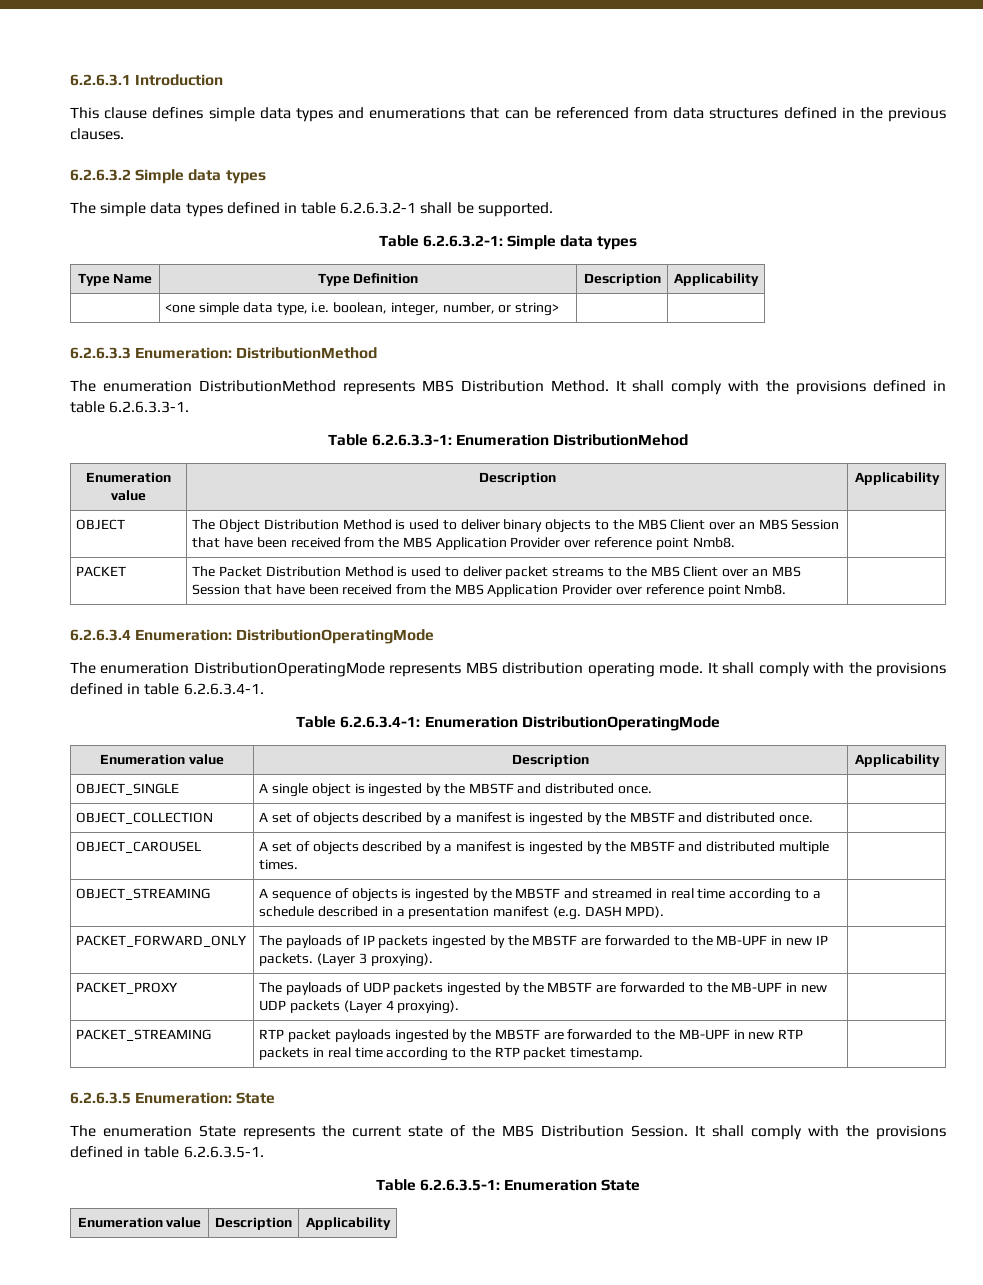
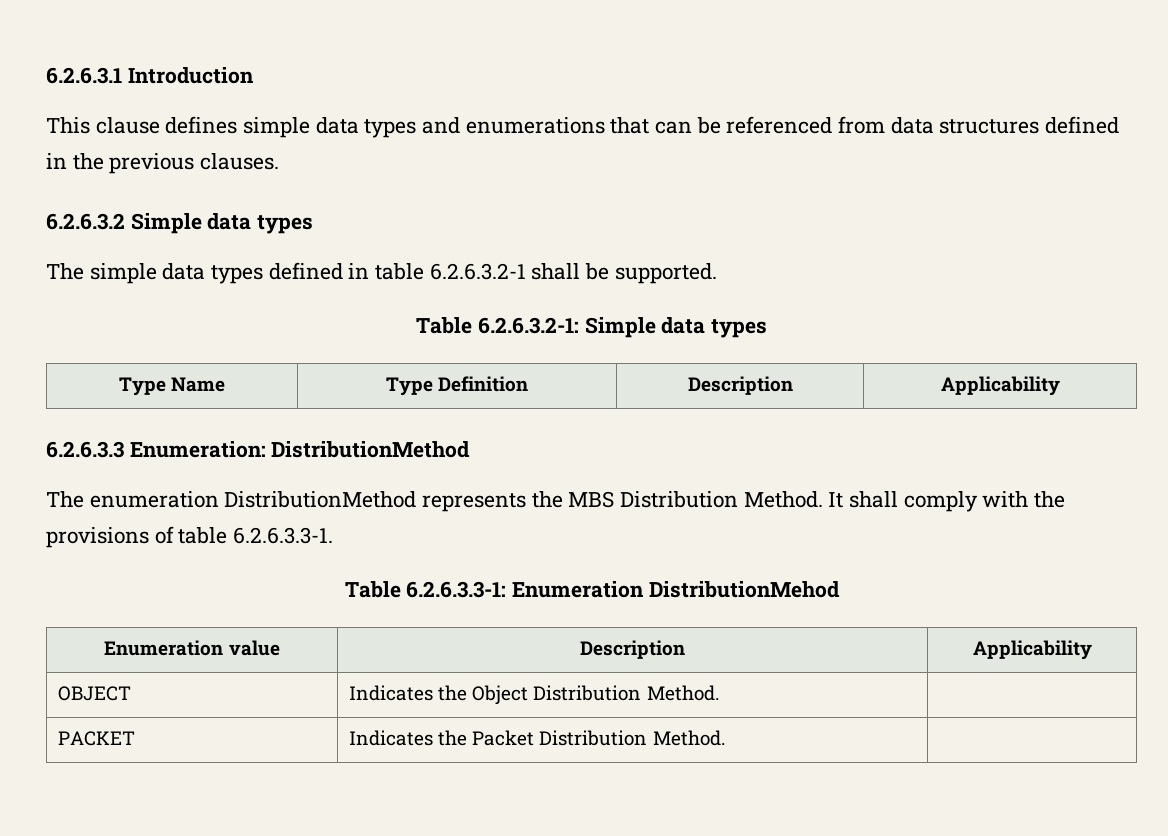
[165,302,560,316] // | <one simple data type, i.e. boolean, integer, number, or string> | | -> (1060, 386) none
(415, 388) none -> [531,491,563,508] the
[873,380,947,392] defined in -> [154,526,174,544] of
[192,519,840,533] [192,537,735,550] [76,566,127,577] [192,566,801,579] [192,584,787,597] [70,629,435,644] [70,662,946,677] [70,683,264,695] [296,716,720,731] [100,754,224,765] [512,754,589,767] [854,754,940,767] [76,783,180,795] [259,783,653,797] [76,812,214,824] [259,812,813,826] [76,841,202,853] [259,841,829,855] [259,859,299,870] [76,888,211,900] [259,888,821,902] [259,906,665,920] [76,935,248,947] [259,935,828,949] [259,953,433,967] [76,982,179,994] [259,982,827,996] [259,1000,460,1014] [76,1029,212,1041] [259,1029,804,1043] [259,1047,644,1061] [70,1092,276,1104] [70,1125,946,1140] [70,1146,264,1158] [375,1179,641,1191] [77,1217,202,1228] [214,1217,292,1230] [305,1217,391,1230] The Object Distribution Method is used to deliver binary objects to the MBS Client over an MBS Session that have been received from the MBS Application Provider over reference point Nmb8. | // PACKET | The Packet Distribution Method is used to deliver packet streams to the MBS Client over an MBS Session that have been received from the MBS Application Provider over reference point Nmb8. | // 6.2.6.3.4 Enumeration: DistributionOperatingMode // The enumeration DistributionOperatingMode represents MBS distribution operating mode. It shall comply with the provisions defined in table 6.2.6.3.4-1. // Table 6.2.6.3.4-1: Enumeration DistributionOperatingMode // Enumeration value | Description | Applicability // OBJECT_SINGLE | A single object is ingested by the MBSTF and distributed once. | // OBJECT_COLLECTION | A set of objects described by a manifest is ingested by the MBSTF and distributed once. | // OBJECT_CAROUSEL | A set of objects described by a manifest is ingested by the MBSTF and distributed multiple times. | // OBJECT_STREAMING | A sequence of objects is ingested by the MBSTF and streamed in real time according to a schedule described in a presentation manifest (e.g. DASH MPD). | // PACKET_FORWARD_ONLY | The payloads of IP packets ingested by the MBSTF are forwarded to the MB-UPF in new IP packets. (Layer 3 proxying). | // PACKET_PROXY | The payloads of UDP packets ingested by the MBSTF are forwarded to the MB-UPF in new UDP packets (Layer 4 proxying). | // PACKET_STREAMING | RTP packet payloads ingested by the MBSTF are forwarded to the MB-UPF in new RTP packets in real time according to the RTP packet timestamp. | // 6.2.6.3.5 Enumeration: State // The enumeration State represents the current state of the MBS Distribution Session. It shall comply with the provisions defined in table 6.2.6.3.5-1. // Table 6.2.6.3.5-1: Enumeration State // Enumeration value | Description | Applicability -> [349,685,720,705] [58,731,136,746] [349,730,726,746] Indicates the Object Distribution Method. | // PACKET | Indicates the Packet Distribution Method. |

